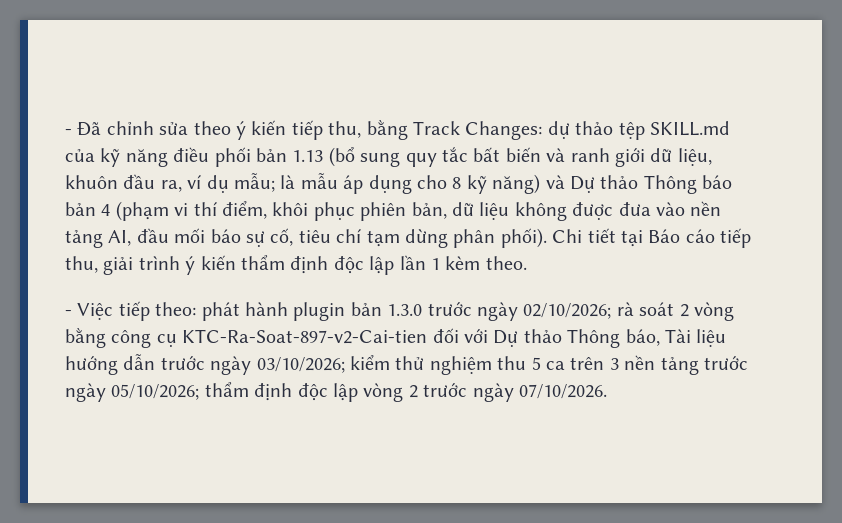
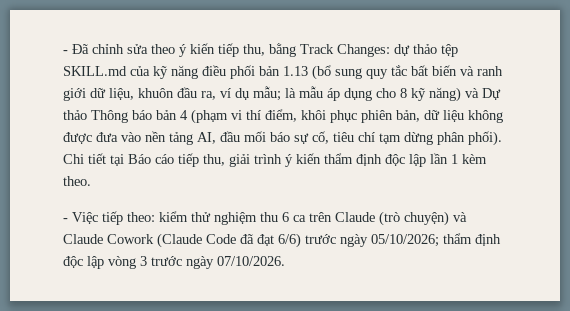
[201,302,734,321] [65,327,727,348] [65,354,345,375] phát hành plugin bản 1.3.0 trước ngày 02/10/2026; rà soát 2 vòng bằng công cụ KTC-Ra-Soat-897-v2-Cai-tien đối với Dự thảo Thông báo, Tài liệu hướng dẫn trước ngày 03/10/2026; -> (155, 217) none
[531,357,541,370] 5 -> [282,212,289,222] 6
[609,355,699,375] 3 nền tảng -> [335,211,467,226] [63,233,301,248] Claude (trò chuyện) và Claude Cowork (Claude Code đã đạt 6/6)
[408,385,418,398] 2 -> [140,256,147,266] 3

